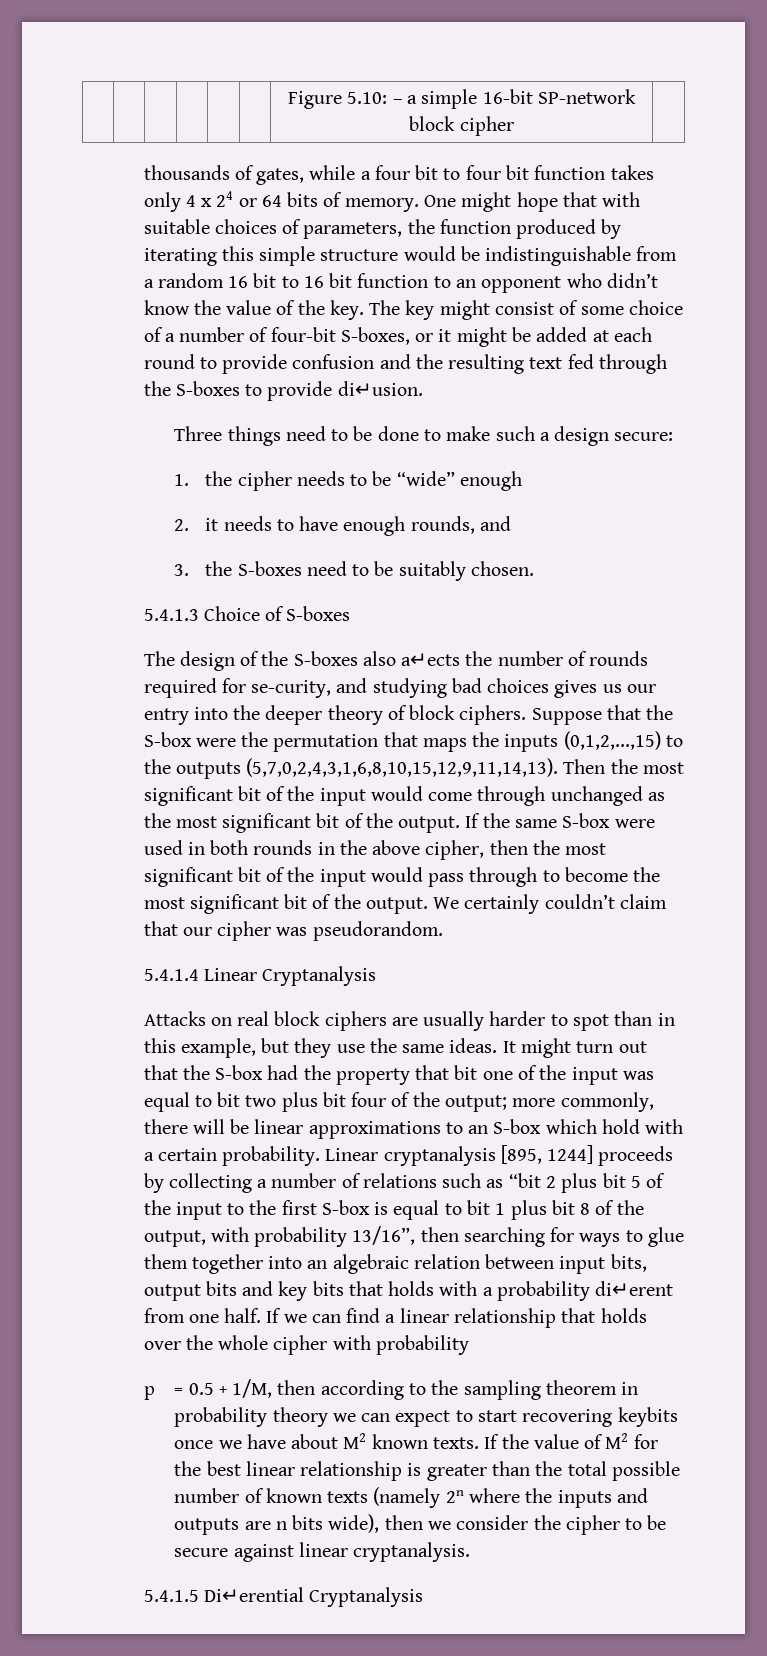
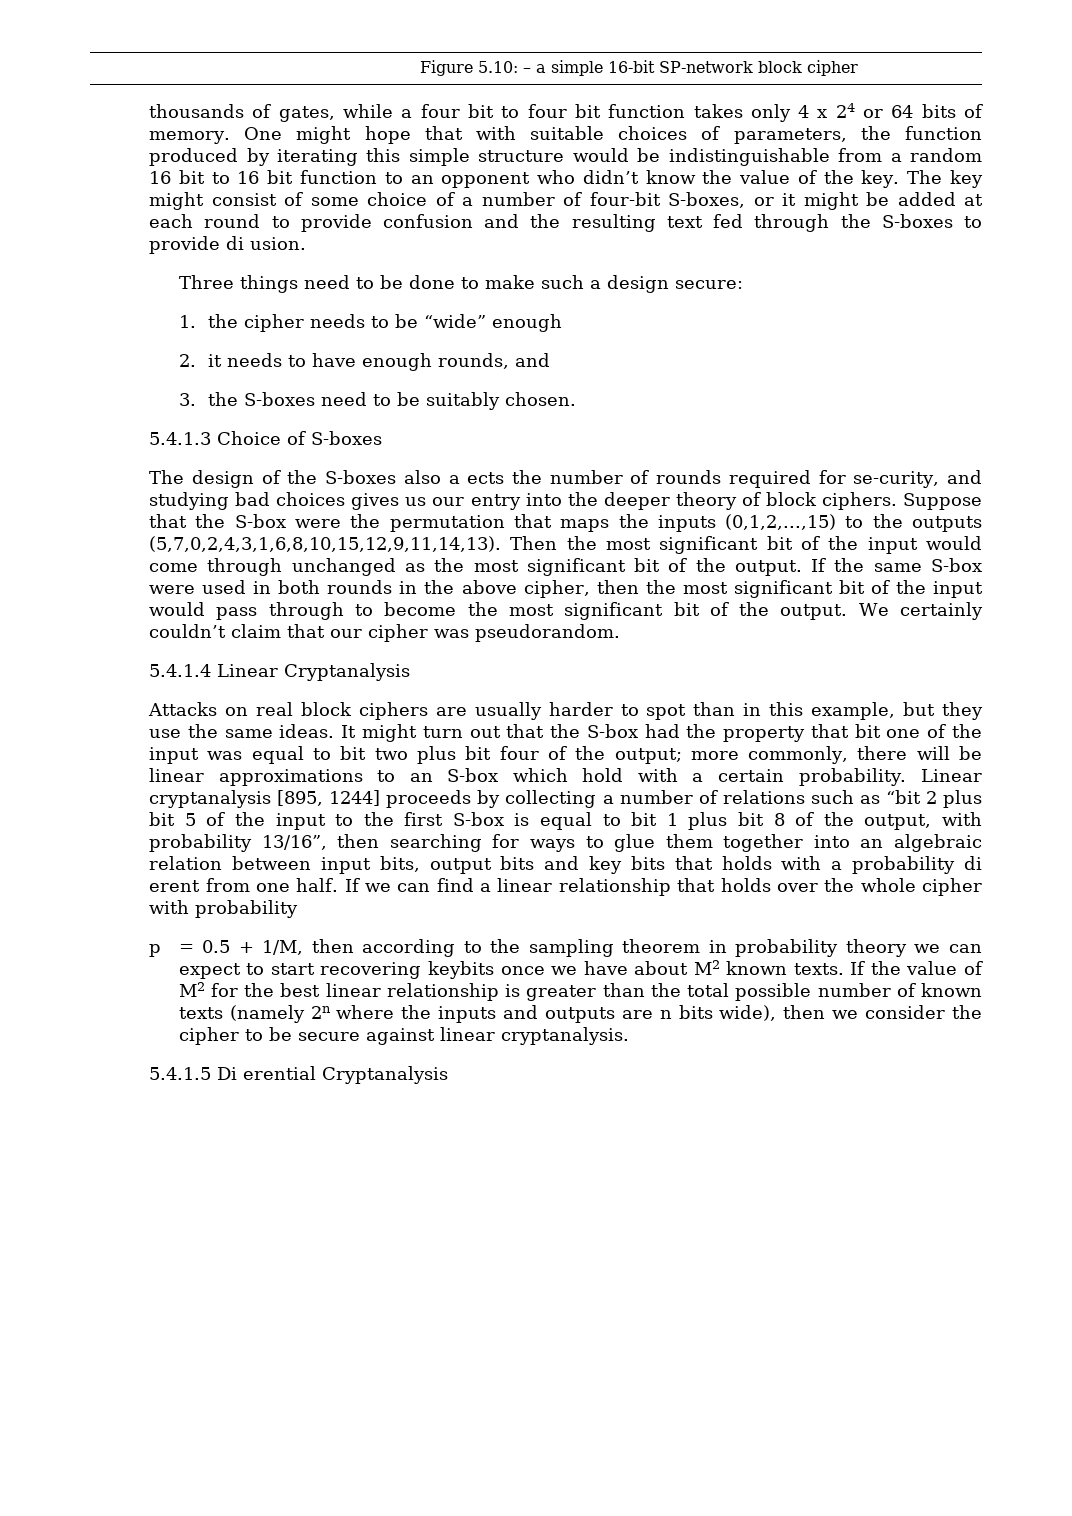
[337,381,423,396] di↵usion. -> [226,236,307,250] di usion.
[401,653,461,666] a↵ects -> [448,472,505,484] a ects
[595,1281,674,1296] di↵erent -> [963,856,982,870] [149,880,201,892] di erent
[203,1587,304,1602] Di↵erential -> [217,1066,317,1080] Di erential

